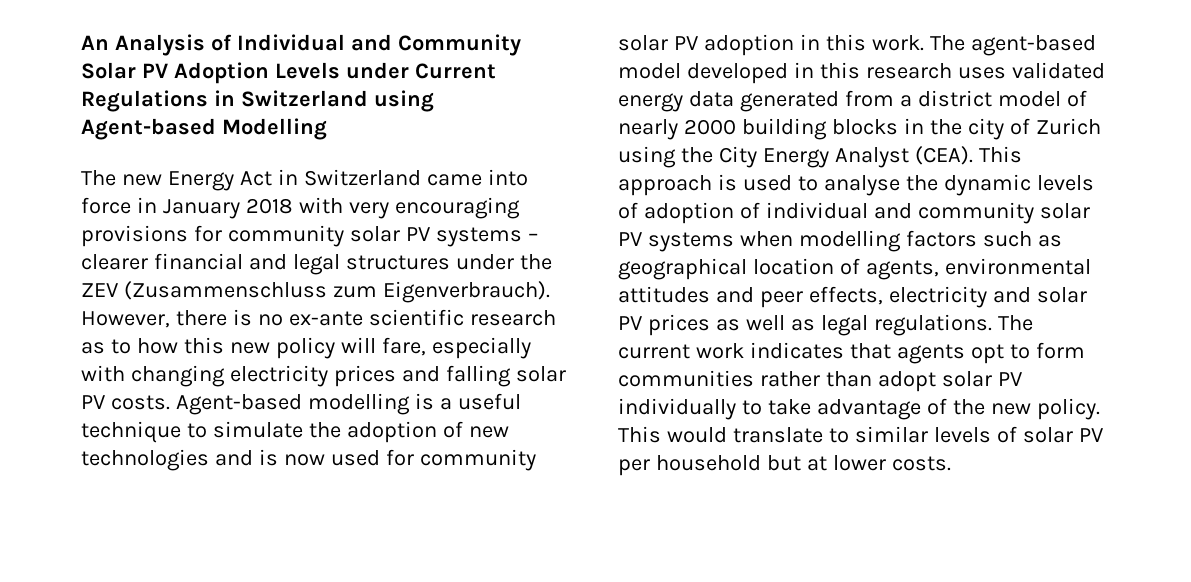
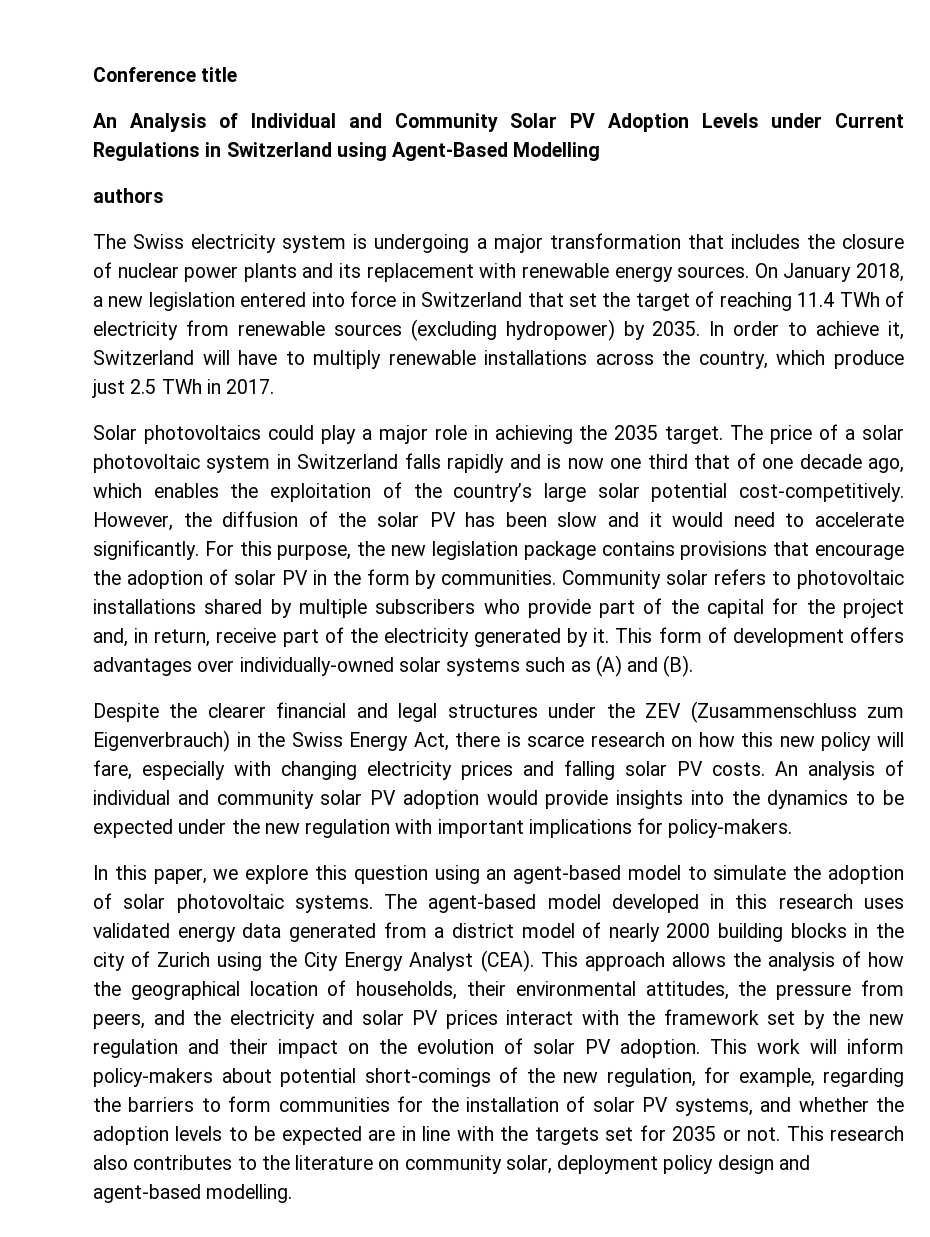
(81, 42) none -> [93,67,238,82] Conference title //
[81,118,216,140] Agent-based -> [392,142,509,161] Agent-Based
[81,169,528,191] [81,197,520,219] [81,225,538,247] // The new Energy Act in Switzerland came into force in January 2018 with very encouraging provisions for community solar PV systems – -> [93,188,164,203] [93,233,905,253] [93,262,905,282] [93,291,904,311] [93,319,904,341] [93,350,904,369] [92,379,275,398] [93,424,904,444] [93,453,904,473] [93,482,904,502] [93,511,905,531] [93,540,905,560] [93,569,904,589] [93,598,904,618] [93,627,904,647] [93,655,694,677] [93,703,198,722] // authors // The Swiss electricity system is undergoing a major transformation that includes the closure of nuclear power plants and its replacement with renewable energy sources. On January 2018, a new legislation entered into force in Switzerland that set the target of reaching 11.4 TWh of electricity from renewable sources (excluding hydropower) by 2035. In order to achieve it, Switzerland will have to multiply renewable installations across the country, which produce just 2.5 TWh in 2017. // Solar photovoltaics could play a major role in achieving the 2035 target. The price of a solar photovoltaic system in Switzerland falls rapidly and is now one third that of one decade ago, which enables the exploitation of the country’s large solar potential cost-competitively. However, the diffusion of the solar PV has been slow and it would need to accelerate significantly. For this purpose, the new legislation package contains provisions that encourage the adoption of solar PV in the form by communities. Community solar refers to photovoltaic installations shared by multiple subscribers who provide part of the capital for the project and, in return, receive part of the electricity generated by it. This form of development offers advantages over individually-owned solar systems such as (A) and (B). // Despite the
[382,281,550,303] [81,309,556,328] [81,339,131,354] Eigenverbrauch). However, there is no ex-ante scientific research as to -> [93,730,693,752] Eigenverbrauch) in the Swiss Energy Act, there is scarce research on
[175,393,521,415] [81,421,181,443] Agent-based modelling is a useful technique -> [775,760,904,780] [93,790,904,809] [93,818,793,838] [93,865,681,884] An analysis of individual and community solar PV adoption would provide insights into the dynamics to be expected under the new regulation with important implications for policy-makers. // In this paper, we explore this question using an agent-based model
[468,426,509,438] [81,449,536,471] [618,34,924,56] new technologies and is now used for community solar PV adoption in this work. -> [123,894,373,913] solar photovoltaic systems.
[717,174,1094,196] [618,202,1090,224] [618,230,1062,252] [618,258,1091,280] [618,286,883,308] is used to analyse the dynamic levels of adoption of individual and community solar PV systems when modelling factors such as geographical location of agents, environmental attitudes and peer effects, -> [671,951,905,971] [93,980,904,1000] [93,1010,222,1029] allows the analysis of how the geographical location of households, their environmental attitudes, the pressure from peers, and the
[715,314,1033,336] [618,342,1085,364] [618,370,1022,392] [618,398,1100,420] [618,426,1103,443] [618,455,951,476] as well as legal regulations. The current work indicates that agents opt to form communities rather than adopt solar PV individually to take advantage of the new policy. This would translate to similar levels of solar PV per household but at lower costs. -> [506,1009,904,1029] [93,1038,904,1058] [93,1067,904,1087] [93,1096,905,1116] [93,1125,905,1145] [93,1155,810,1174] [93,1184,293,1203] interact with the framework set by the new regulation and their impact on the evolution of solar PV adoption. This work will inform policy-makers about potential short-comings of the new regulation, for example, regarding the barriers to form communities for the installation of solar PV systems, and whether the adoption levels to be expected are in line with the targets set for 2035 or not. This research also contributes to the literature on community solar, deployment policy design and agent-based modelling.

